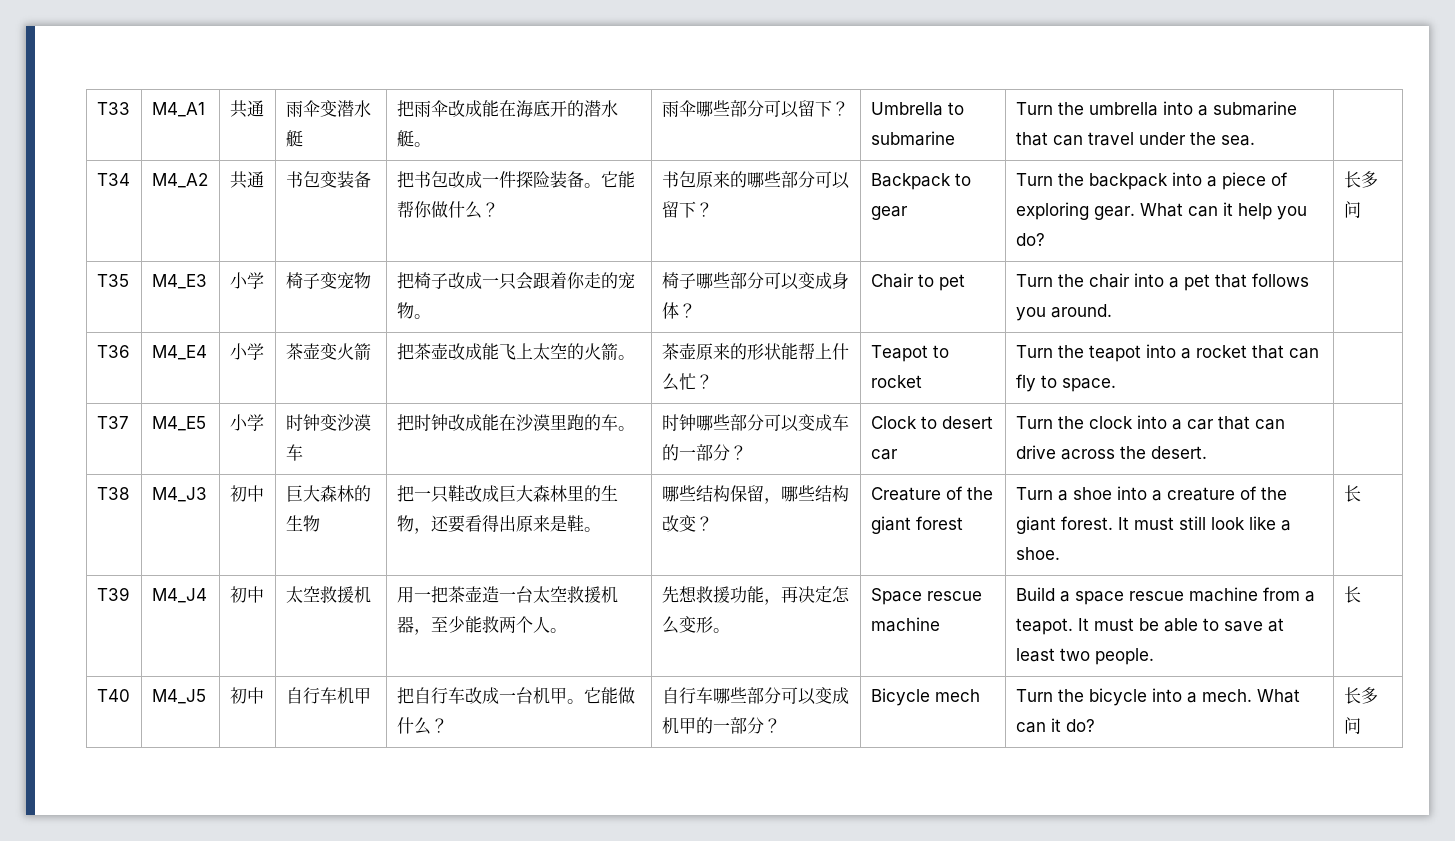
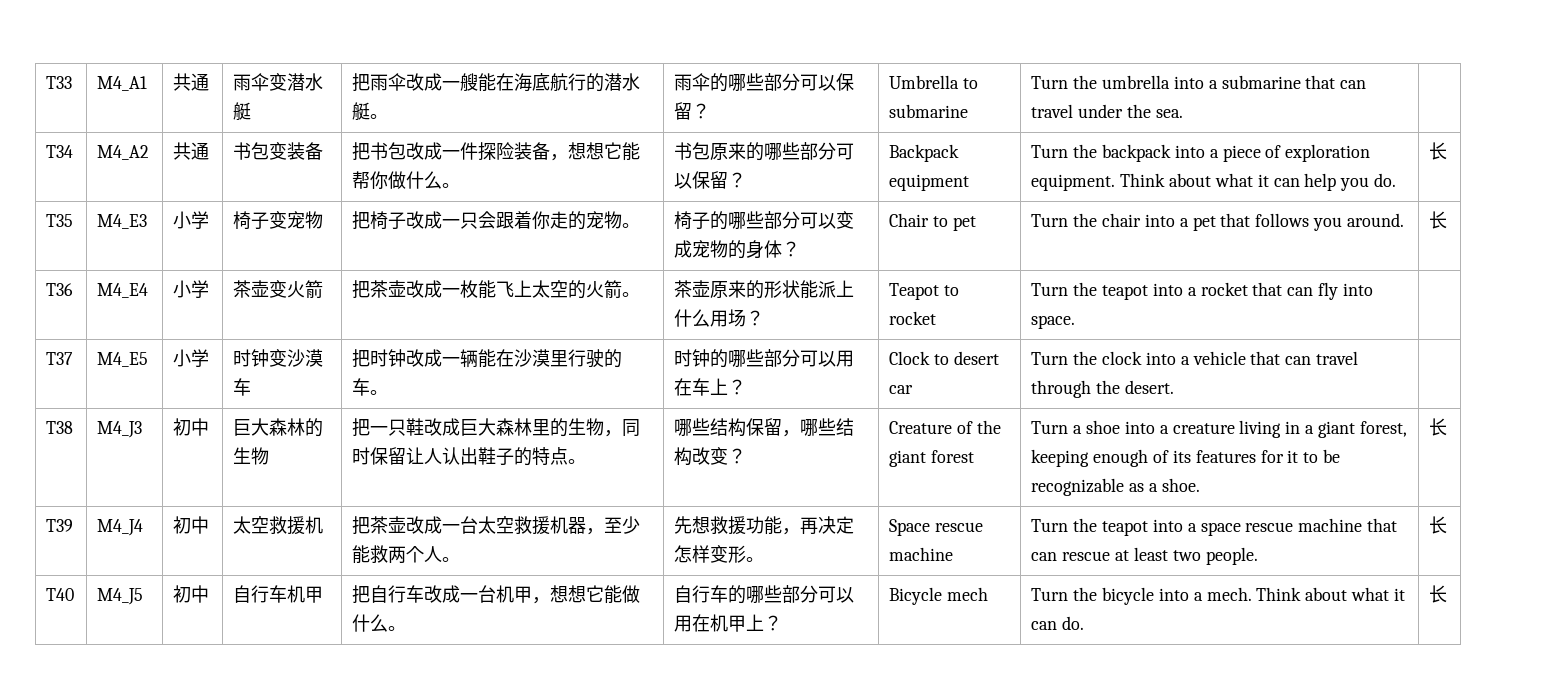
(482, 108) none -> [442,73,479,91] 一艘
[549,100,567,117] 开 -> [550,73,587,91] 航行
[695,100,832,118] 哪些部分可以留下 -> [710,73,855,92] [674,102,693,120] 的哪些部分可以保留
[583,183,601,188] 。 -> [550,142,605,161] ，想想
[481,202,499,217] ？ -> [442,183,461,188] 。
[661,201,696,218] 留下 -> [692,171,729,189] 保留
[954,173,971,186] [870,206,908,220] to gear -> [889,174,970,191] equipment
[1015,202,1233,220] exploring gear. What can it -> [1285,144,1371,162] [1031,173,1300,191] exploration equipment. Think about what it can
[1015,233,1045,246] [1343,171,1378,188] [1343,201,1361,218] do? | 长多问 -> [1374,173,1397,187] [1429,142,1448,160] do. | 长
[695,272,832,290] 哪些部分可以变成 -> [710,211,855,230] [674,240,747,259] 的哪些部分可以变成宠物的
(1112, 311) none -> [1429,211,1448,229] 长
(482, 351) none -> [442,280,479,298] 一枚
[797,343,849,360] [661,373,696,391] 帮上什么忙 -> [818,280,855,298] [674,309,747,327] 派上什么用场
[1040,375,1057,388] to -> [1343,283,1374,296] into
(482, 422) none -> [442,349,479,368] 一辆
[566,414,584,431] 跑 -> [568,349,605,368] 行驶
[695,414,849,432] [661,444,730,461] 哪些部分可以变成车的一部分 -> [710,349,855,368] [674,378,729,396] 的哪些部分可以用在车上
[1186,416,1285,430] [1015,445,1115,460] car that can drive across -> [1192,351,1359,365] [1031,380,1092,398] vehicle that can travel through
[430,515,584,533] 还要看得出原来是鞋 -> [622,419,641,437] [352,447,569,466] 同时保留让人认出鞋子的特点
[1239,486,1287,500] [1015,516,1276,534] of the giant forest. It must still look like -> [1239,420,1407,438] [1031,449,1341,467] [1031,478,1145,496] living in a giant forest, keeping enough of its features for it to be recognizable as
[396,586,499,603] 用一把茶壶造 -> [352,516,443,535] 把茶壶改成
[661,616,679,634] 么 -> [692,545,711,563] 样
[1015,587,1315,605] [1015,618,1263,635] Build a space rescue machine from a teapot. It must be able to save -> [1031,518,1398,536] [1031,551,1111,561] Turn the teapot into a space rescue machine that can rescue
[566,699,584,704] 。 -> [532,585,587,604] ，想想
[430,718,448,733] [661,687,849,705] [661,717,764,734] ？ | 自行车哪些部分可以变成机甲的一部分 -> [388,626,407,631] [674,585,855,604] [674,614,765,632] 。 | 自行车的哪些部分可以用在机甲上
[1256,689,1300,703] [1015,718,1095,733] [1343,687,1378,704] [1343,717,1361,734] What can it do? | 长多问 -> [1256,587,1406,601] [1031,616,1085,630] [1429,585,1448,603] Think about what it can do. | 长

